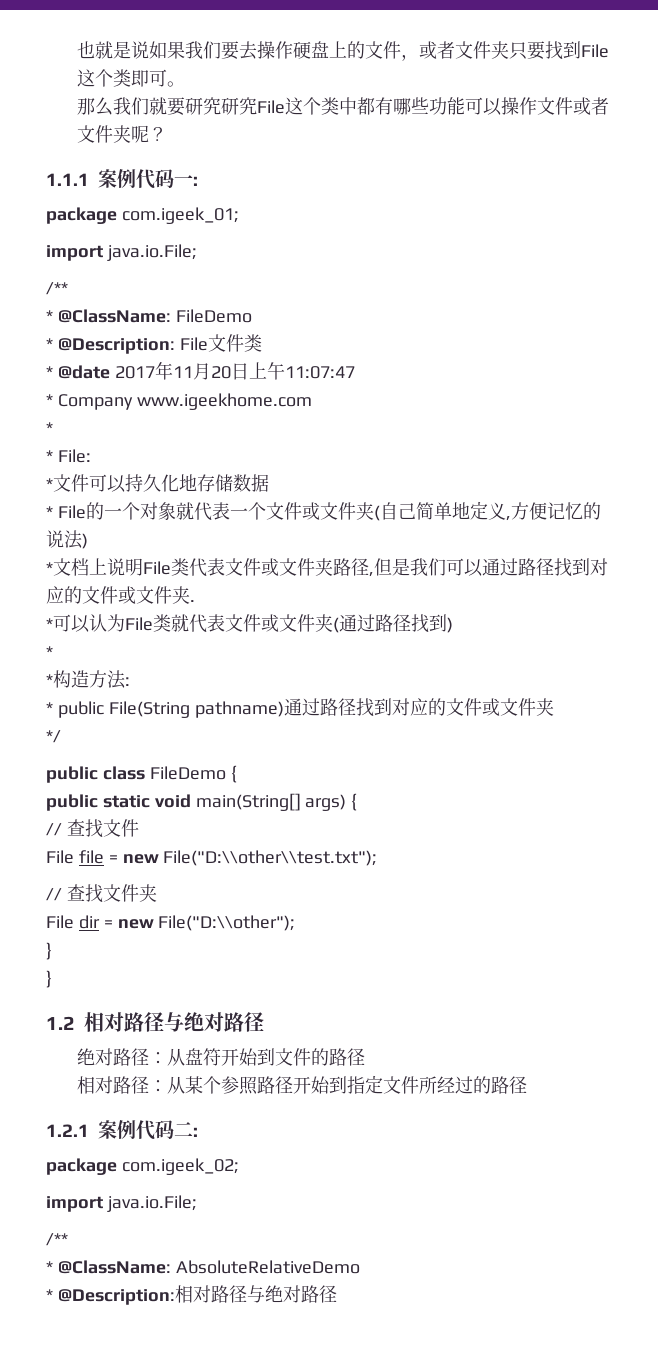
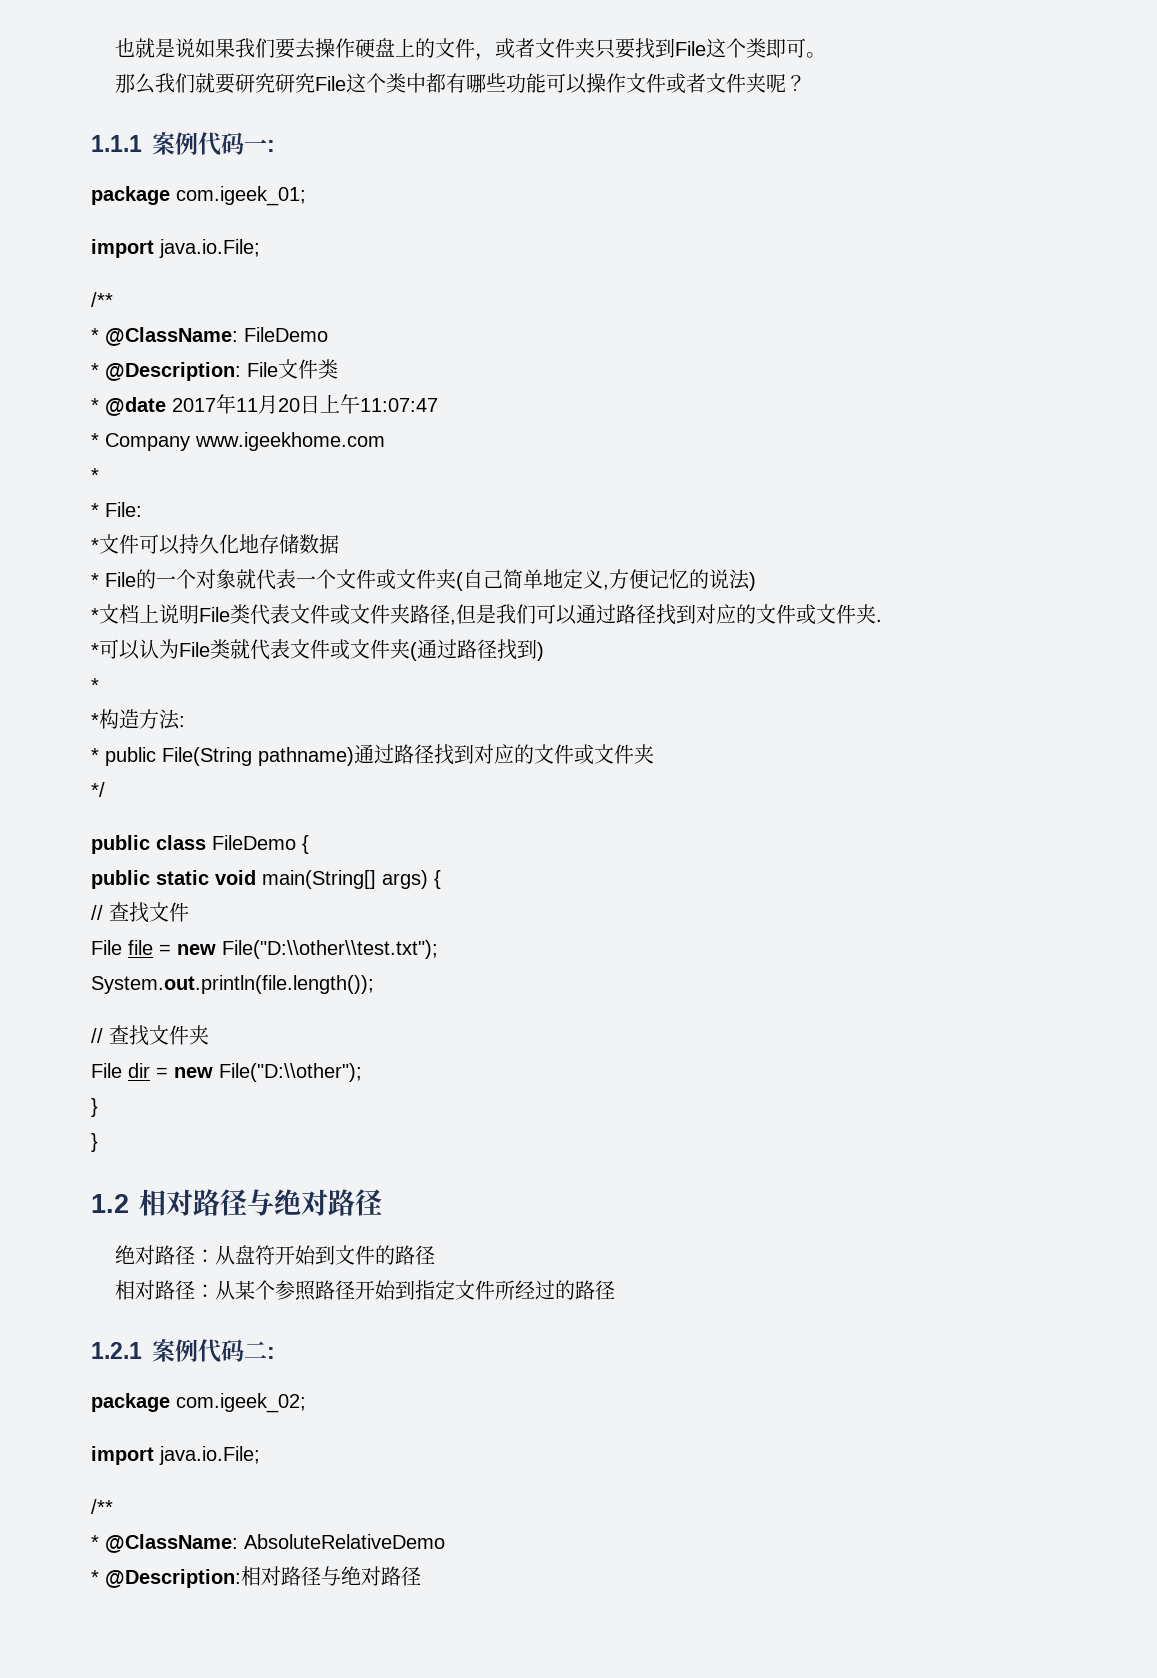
(378, 858) none -> [91,975,374,994] // System.out.println(file.length());

